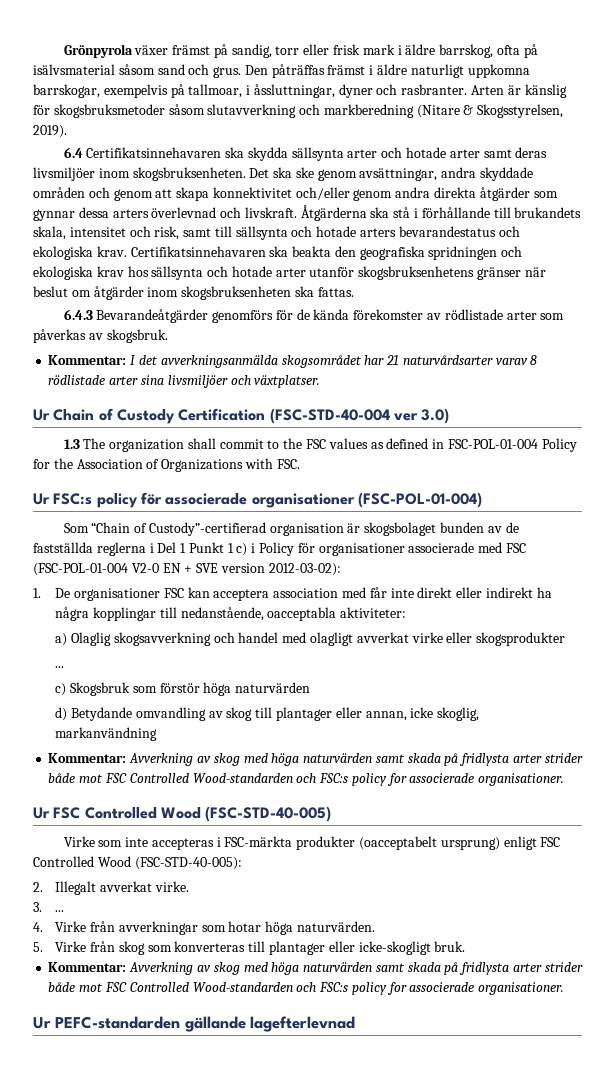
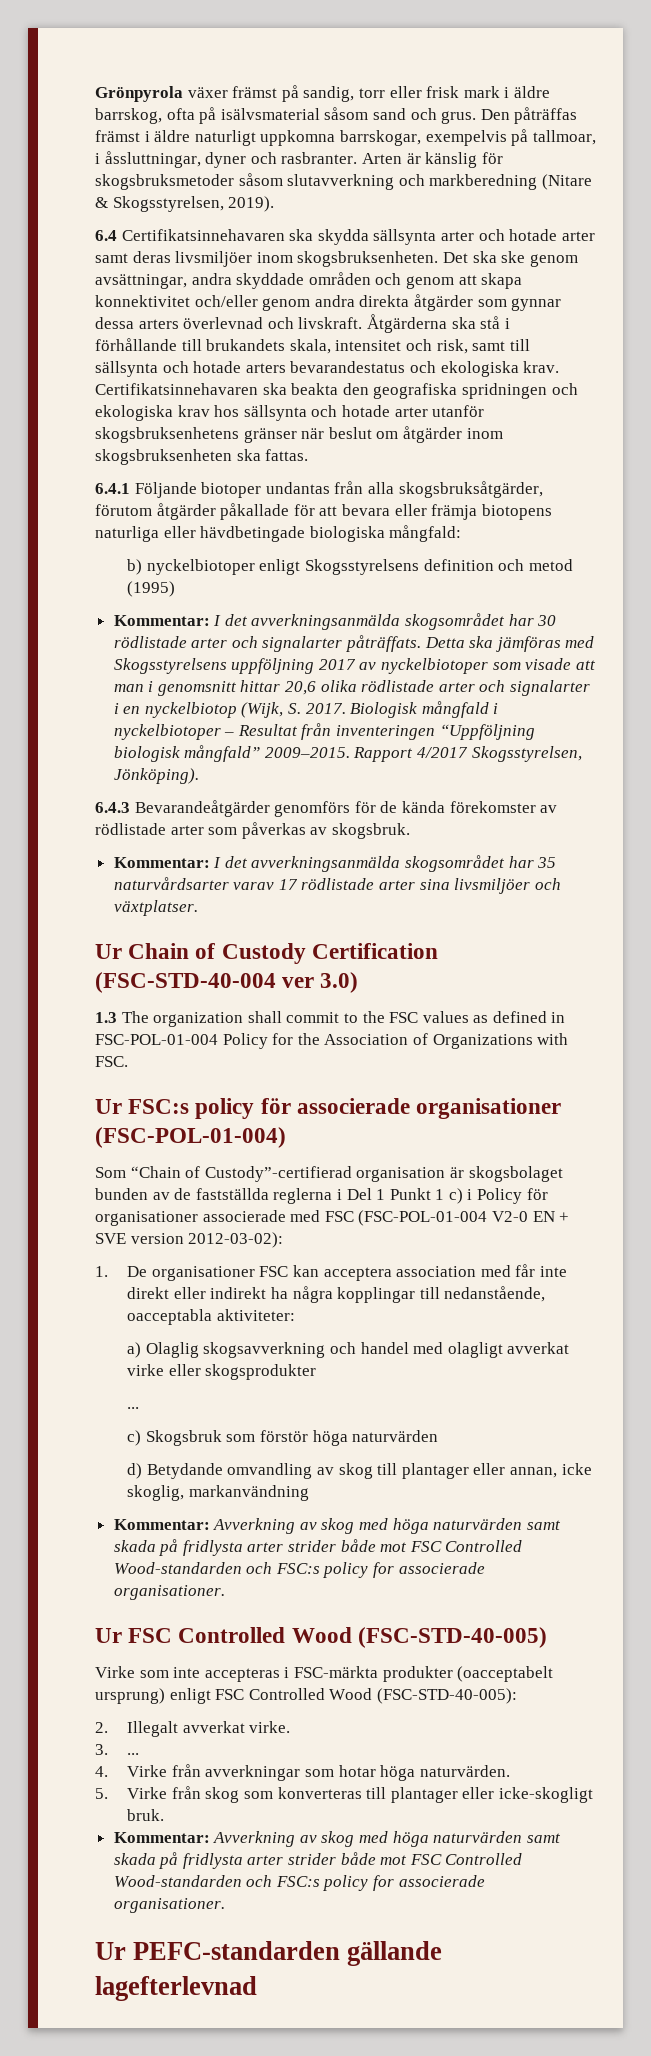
(354, 292) none -> [95,481,543,498] [95,503,552,520] [95,525,462,542] [127,559,573,575] [127,581,176,597] [113,613,557,630] [113,635,595,652] [113,658,596,674] [113,680,591,696] [113,701,499,718] [113,723,535,740] [113,745,582,762] [113,768,199,784] // 6.4.1 Följande biotoper undantas från alla skogsbruksåtgärder, förutom åtgärder påkallade för att bevara eller främja biotopens naturliga eller hävdbetingade biologiska mångfald: // b) nyckelbiotoper enligt Skogsstyrelsens definition och metod (1995) // Kommentar: I det avverkningsanmälda skogsområdet har 30 rödlistade arter och signalarter påträffats. Detta ska jämföras med Skogsstyrelsens uppföljning 2017 av nyckelbiotoper som visade att man i genomsnitt hittar 20,6 olika rödlistade arter och signalarter i en nyckelbiotop (Wijk, S. 2017. Biologisk mångfald i nyckelbiotoper – Resultat från inventeringen “Uppföljning biologisk mångfald” 2009–2015. Rapport 4/2017 Skogsstyrelsen, Jönköping).
[386,355,400,365] 21 -> [537,857,557,868] 35
[530,355,538,365] 8 -> [278,879,298,890] 17

